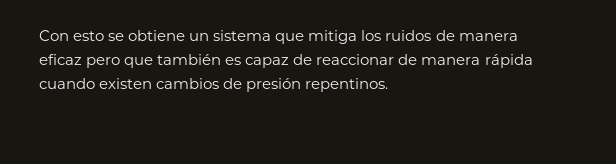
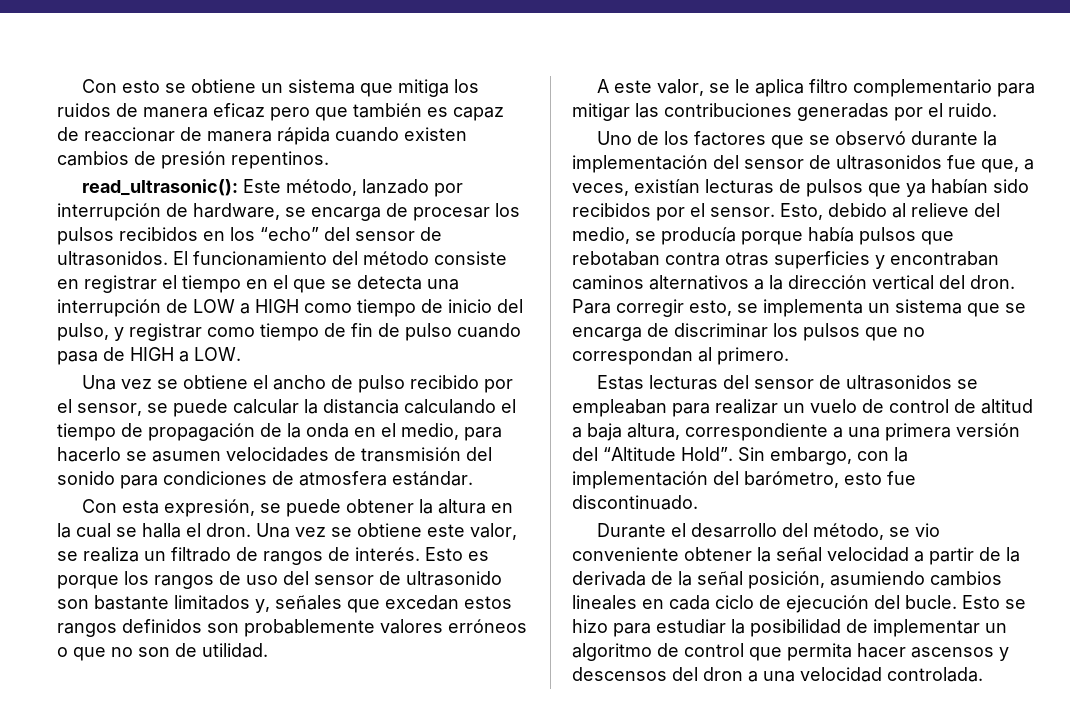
(389, 85) none -> [82,179,464,197] [57,203,520,221] [57,227,442,245] [57,251,507,266] [57,275,459,293] [57,299,523,317] [57,323,521,341] [57,347,241,365] [82,375,514,393] [57,399,516,417] [57,423,502,441] [57,447,492,462] [57,471,473,489] [82,499,514,517] [57,523,517,540] [57,547,489,565] [57,571,502,589] [57,595,512,613] [57,619,527,637] [57,643,268,661] [597,79,1036,97] [572,103,997,121] [597,131,998,149] [572,155,1034,173] [572,179,1029,197] [572,203,1000,221] [572,227,954,245] [572,251,999,269] [572,275,1015,290] [572,299,1026,317] [572,323,925,341] [572,347,789,365] [597,375,979,390] [572,399,1033,417] [572,423,1020,441] [572,447,908,465] [572,471,916,489] [572,495,698,510] [597,523,941,540] [572,547,1020,565] [572,571,1002,589] [572,595,1026,613] [572,619,1007,637] [572,643,1009,661] [572,667,983,682] // read_ultrasonic(): Este método, lanzado por interrupción de hardware, se encarga de procesar los pulsos recibidos en los “echo” del sensor de ultrasonidos. El funcionamiento del método consiste en registrar el tiempo en el que se detecta una interrupción de LOW a HIGH como tiempo de inicio del pulso, y registrar como tiempo de fin de pulso cuando pasa de HIGH a LOW. // Una vez se obtiene el ancho de pulso recibido por el sensor, se puede calcular la distancia calculando el tiempo de propagación de la onda en el medio, para hacerlo se asumen velocidades de transmisión del sonido para condiciones de atmosfera estándar. // Con esta expresión, se puede obtener la altura en la cual se halla el dron. Una vez se obtiene este valor, se realiza un filtrado de rangos de interés. Esto es porque los rangos de uso del sensor de ultrasonido son bastante limitados y, señales que excedan estos rangos definidos son probablemente valores erróneos o que no son de utilidad. // A este valor, se le aplica filtro complementario para mitigar las contribuciones generadas por el ruido. // Uno de los factores que se observó durante la implementación del sensor de ultrasonidos fue que, a veces, existían lecturas de pulsos que ya habían sido recibidos por el sensor. Esto, debido al relieve del medio, se producía porque había pulsos que rebotaban contra otras superficies y encontraban caminos alternativos a la dirección vertical del dron. Para corregir esto, se implementa un sistema que se encarga de discriminar los pulsos que no correspondan al primero. // Estas lecturas del sensor de ultrasonidos se empleaban para realizar un vuelo de control de altitud a baja altura, correspondiente a una primera versión del “Altitude Hold”. Sin embargo, con la implementación del barómetro, esto fue discontinuado. // Durante el desarrollo del método, se vio conveniente obtener la señal velocidad a partir de la derivada de la señal posición, asumiendo cambios lineales en cada ciclo de ejecución del bucle. Esto se hizo para estudiar la posibilidad de implementar un algoritmo de control que permita hacer ascensos y descensos del dron a una velocidad controlada.

